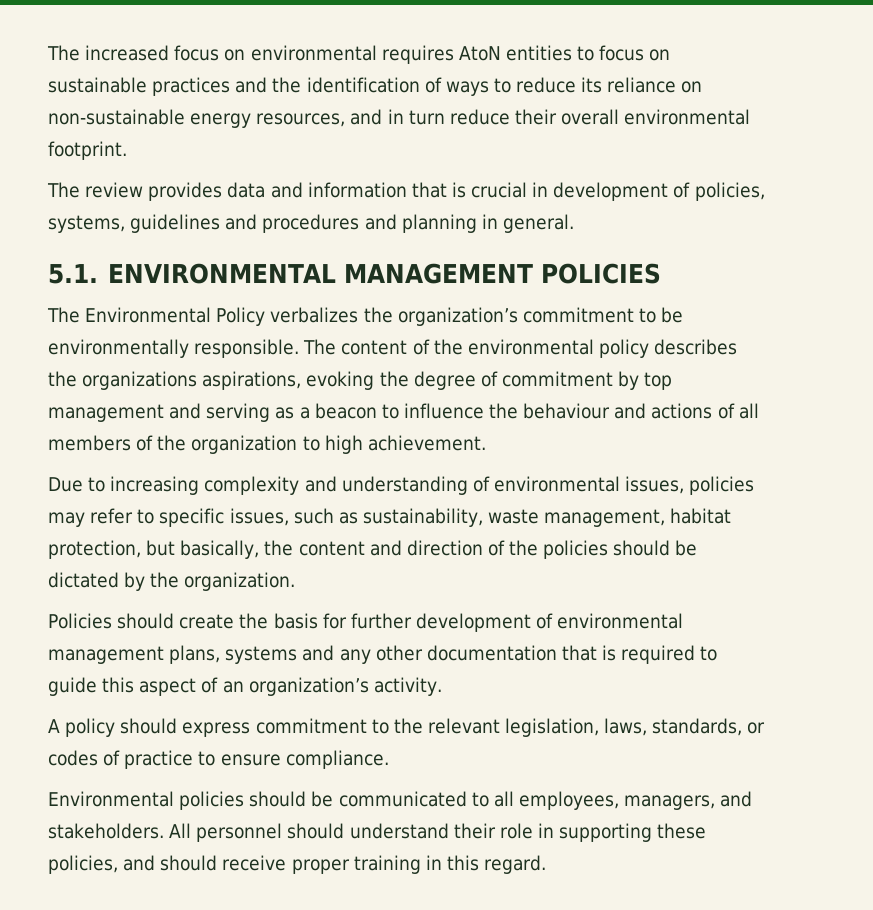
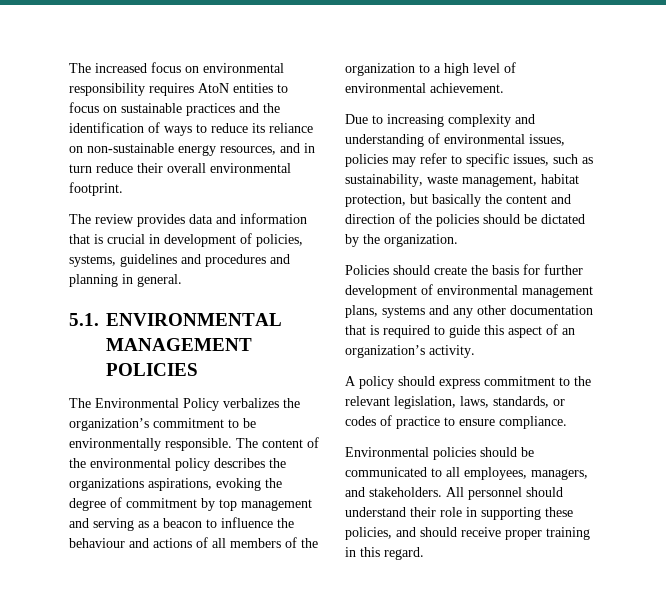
(377, 53) none -> [69,83,145,96] responsibility
[324,435,363,454] high -> [434,62,516,76] [345,83,426,93] a high level of environmental
[180,540,260,559] basically, -> [432,194,481,207] basically

